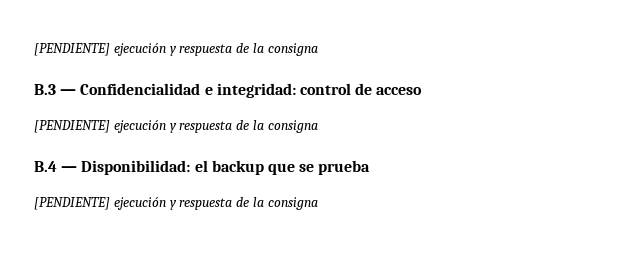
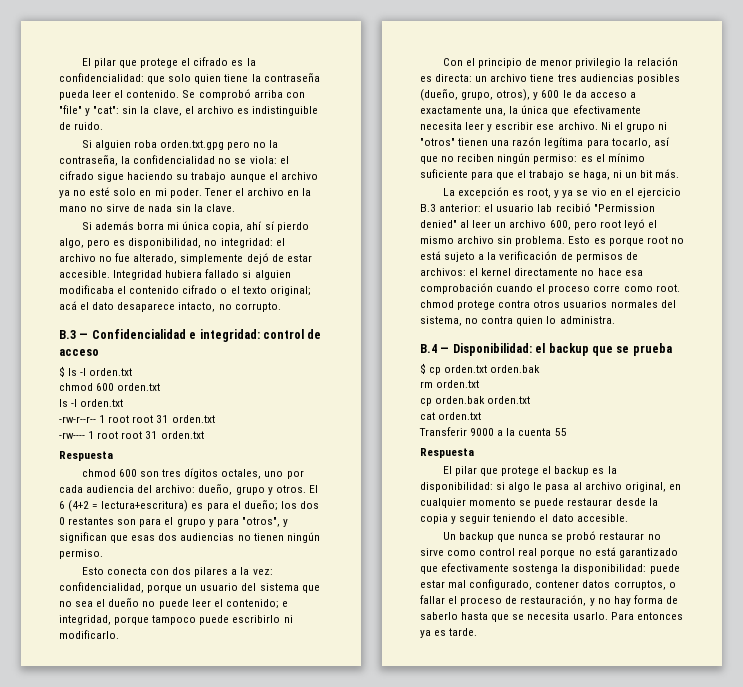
[34,43,318,56] [PENDIENTE] ejecución y respuesta de la consigna -> [81,57,256,68] [59,73,320,84] [59,89,305,100] [59,105,318,116] [59,122,104,130] [81,140,279,150] [59,155,289,166] [59,171,318,182] [59,187,312,198] [59,204,235,212] [81,221,309,232] [59,238,285,248] [59,253,312,264] [59,269,291,280] [59,285,311,296] [59,301,281,312] El pilar que protege el cifrado es la confidencialidad: que solo quien tiene la contraseña pueda leer el contenido. Se comprobó arriba con "file" y "cat": sin la clave, el archivo es indistinguible de ruido. // Si alguien roba orden.txt.gpg pero no la contraseña, la confidencialidad no se viola: el cifrado sigue haciendo su trabajo aunque el archivo ya no esté solo en mi poder. Tener el archivo en la mano no sirve de nada sin la clave. // Si además borra mi única copia, ahí sí pierdo algo, pero es disponibilidad, no integridad: el archivo no fue alterado, simplemente dejó de estar accesible. Integridad hubiera fallado si alguien modificaba el contenido cifrado o el texto original; acá el dato desaparece intacto, no corrupto.
[34,120,318,133] [PENDIENTE] ejecución y respuesta de la consigna -> [59,366,133,377] [59,383,161,391] [59,399,124,407] [59,415,215,423] [59,431,204,439] [59,451,113,461] [81,468,304,479] [59,484,318,495] [59,500,319,512] [59,517,288,527] [59,532,320,543] [59,549,103,559] [81,567,273,577] [59,582,320,593] [59,598,288,609] [59,615,293,625] [59,630,119,639] [442,57,678,68] [420,74,680,84] [420,89,636,101] [420,105,641,116] [420,122,667,132] [420,137,670,148] [420,153,645,164] [420,169,680,180] [442,187,681,198] [420,203,655,212] [420,219,657,230] [420,236,684,246] [420,251,638,262] [420,268,643,276] [420,283,680,294] [420,300,676,310] [420,316,615,326] $ ls -l orden.txt // chmod 600 orden.txt // ls -l orden.txt // -rw-r--r-- 1 root root 31 orden.txt // -rw---- 1 root root 31 orden.txt // Respuesta // chmod 600 son tres dígitos octales, uno por cada audiencia del archivo: dueño, grupo y otros. El 6 (4+2 = lectura+escritura) es para el dueño; los dos 0 restantes son para el grupo y para "otros", y significan que esas dos audiencias no tienen ningún permiso. // Esto conecta con dos pilares a la vez: confidencialidad, porque un usuario del sistema que no sea el dueño no puede leer el contenido; e integridad, porque tampoco puede escribirlo ni modificarlo. // Con el principio de menor privilegio la relación es directa: un archivo tiene tres audiencias posibles (dueño, grupo, otros), y 600 le da acceso a exactamente una, la única que efectivamente necesita leer y escribir ese archivo. Ni el grupo ni "otros" tienen una razón legítima para tocarlo, así que no reciben ningún permiso: es el mínimo suficiente para que el trabajo se haga, ni un bit más. // La excepción es root, y ya se vio en el ejercicio B.3 anterior: el usuario lab recibió "Permission denied" al leer un archivo 600, pero root leyó el mismo archivo sin problema. Esto es porque root no está sujeto a la verificación de permisos de archivos: el kernel directamente no hace esa comprobación cuando el proceso corre como root. chmod protege contra otros usuarios normales del sistema, no contra quien lo administra.
[34,197,318,210] [PENDIENTE] ejecución y respuesta de la consigna -> [420,363,541,375] [420,380,480,388] [420,396,531,406] [420,412,482,420] [419,427,567,436] [420,448,474,458] [442,466,617,476] [420,482,681,492] [420,498,658,508] [420,514,628,524] [442,531,661,542] [420,547,678,558] [420,563,680,574] [420,579,676,590] [420,595,678,606] [420,612,683,622] [420,628,478,638] $ cp orden.txt orden.bak // rm orden.txt // cp orden.bak orden.txt // cat orden.txt // Transferir 9000 a la cuenta 55 // Respuesta // El pilar que protege el backup es la disponibilidad: si algo le pasa al archivo original, en cualquier momento se puede restaurar desde la copia y seguir teniendo el dato accesible. // Un backup que nunca se probó restaurar no sirve como control real porque no está garantizado que efectivamente sostenga la disponibilidad: puede estar mal configurado, contener datos corruptos, o fallar el proceso de restauración, y no hay forma de saberlo hasta que se necesita usarlo. Para entonces ya es tarde.

